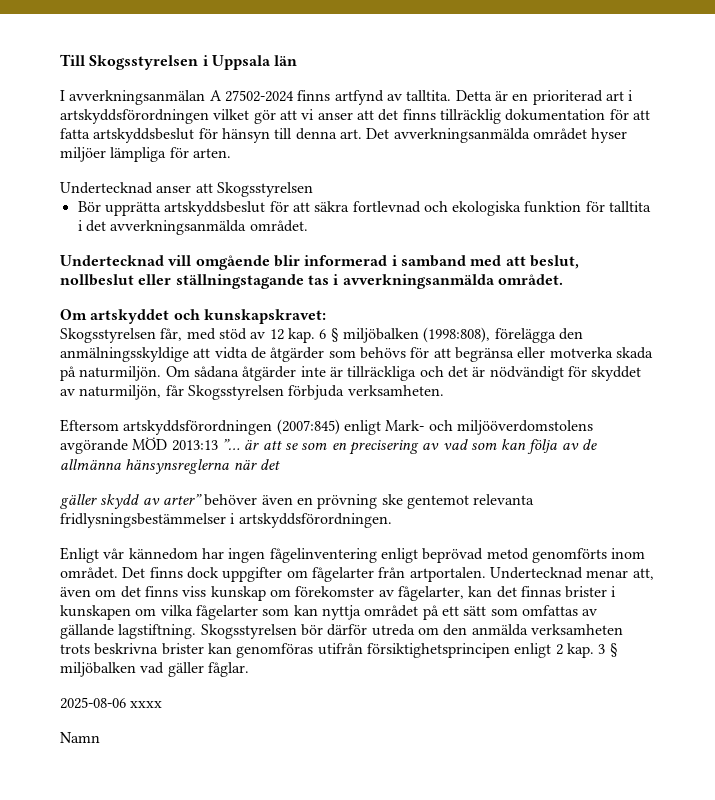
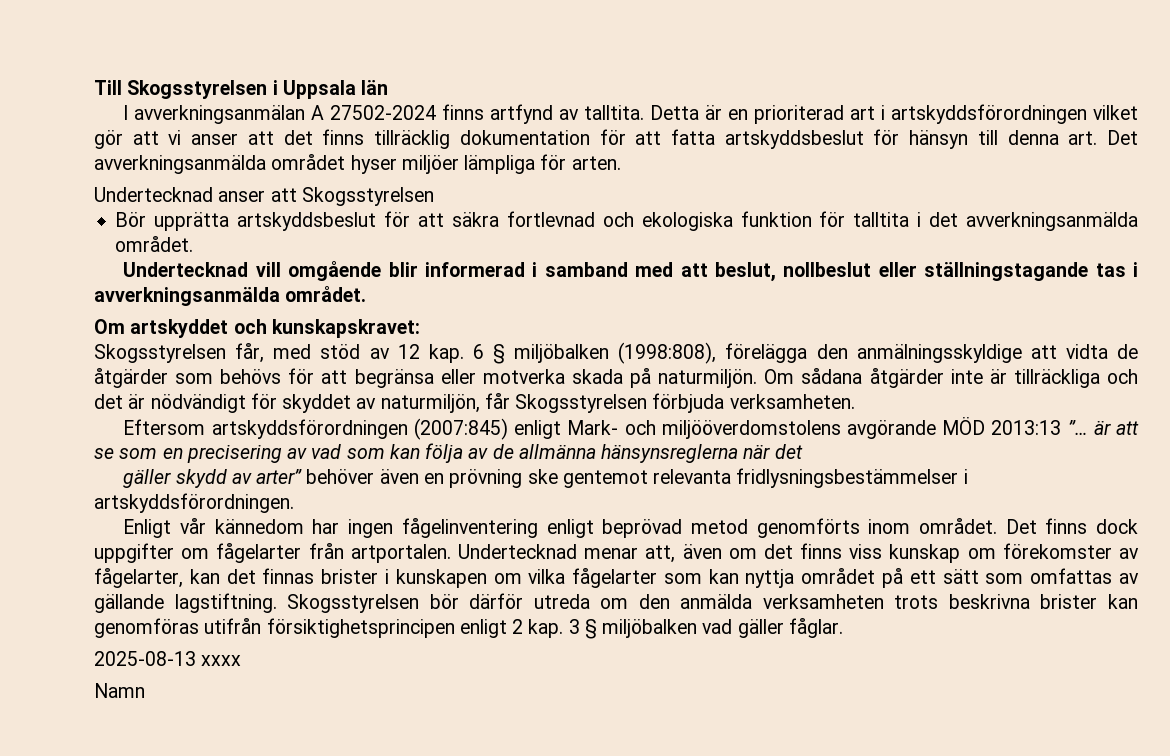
[60,697,126,709] 2025-08-06 -> [94,651,196,666] 2025-08-13

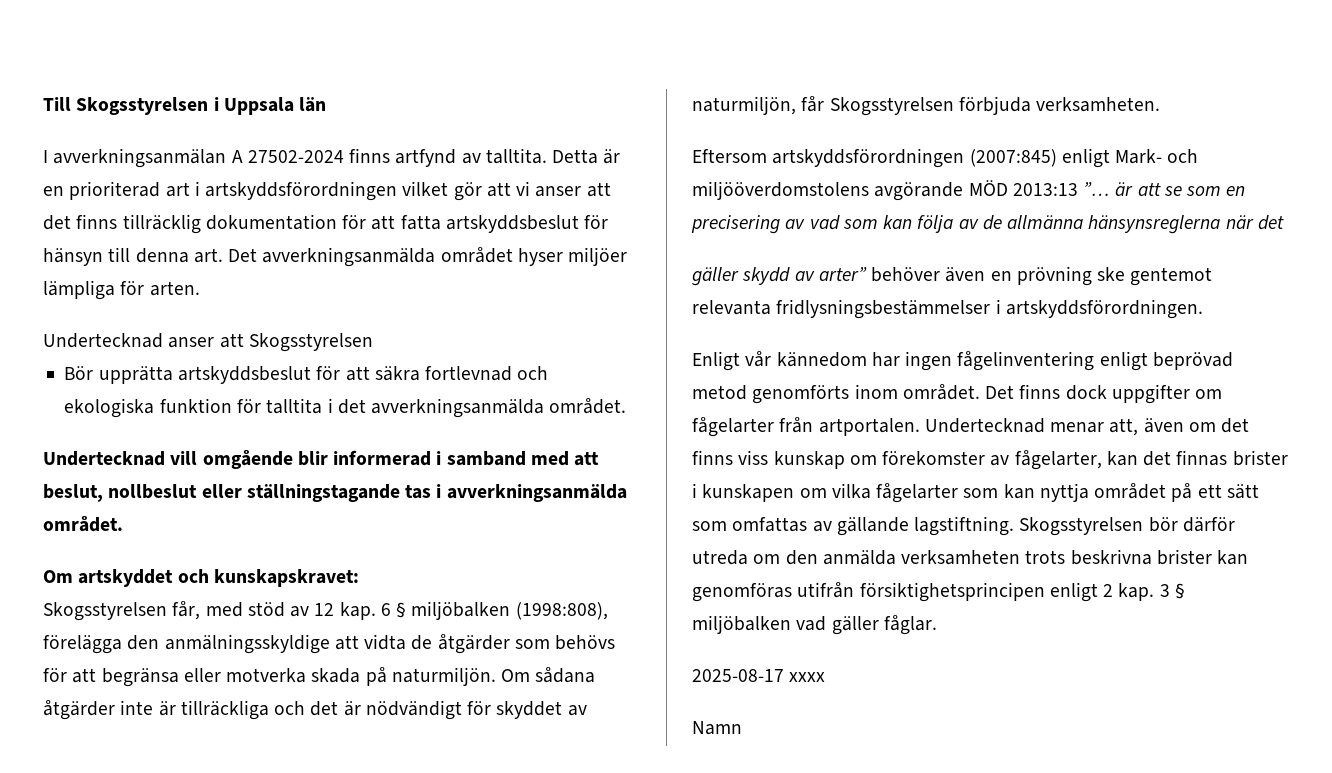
[94,651,196,666] 2025-08-13 -> [692,669,784,682] 2025-08-17

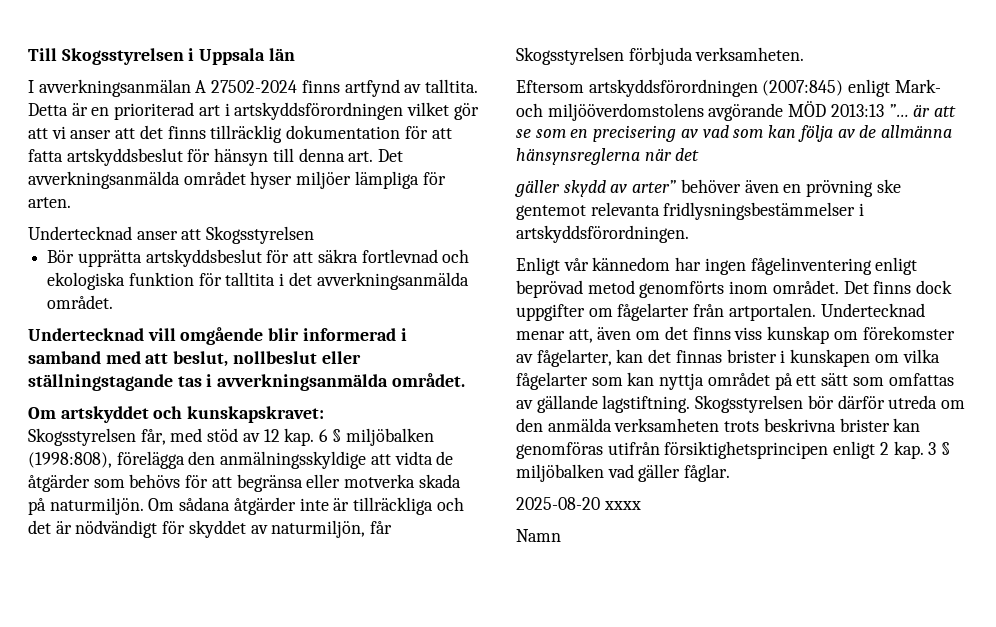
[692,669,784,682] 2025-08-17 -> [516,497,600,510] 2025-08-20

